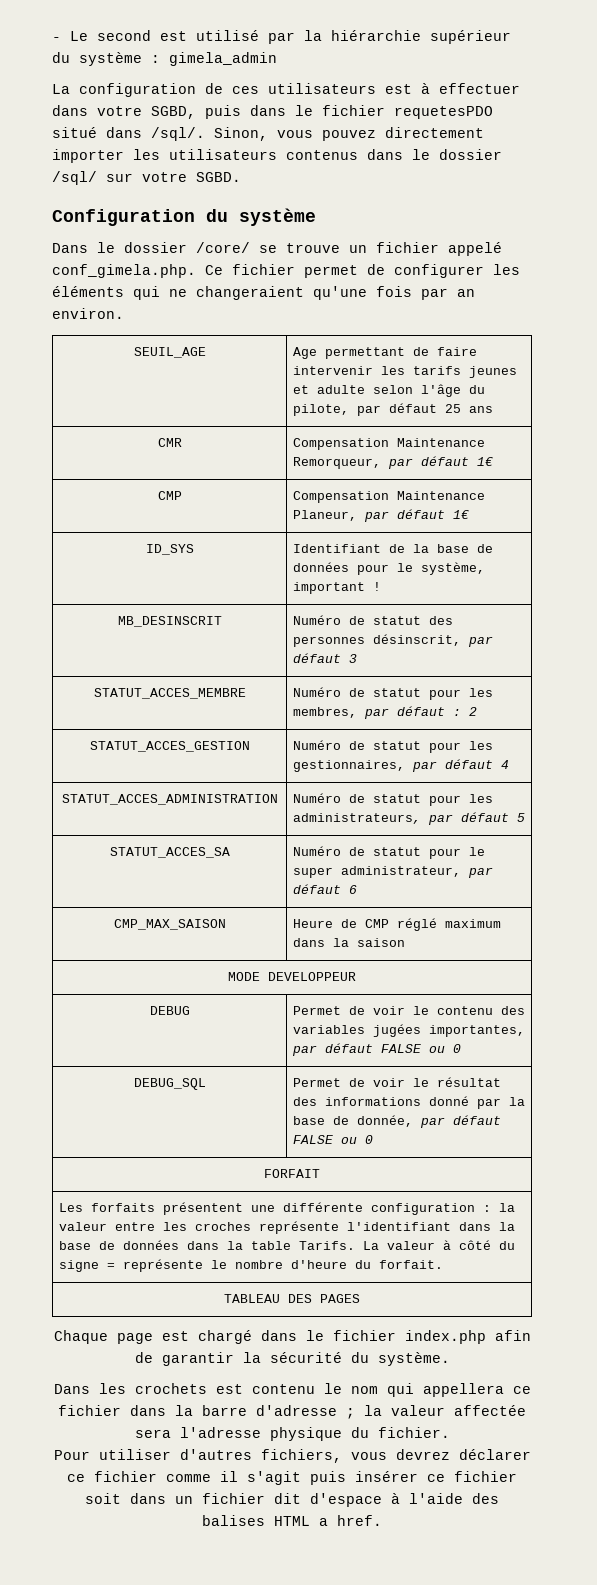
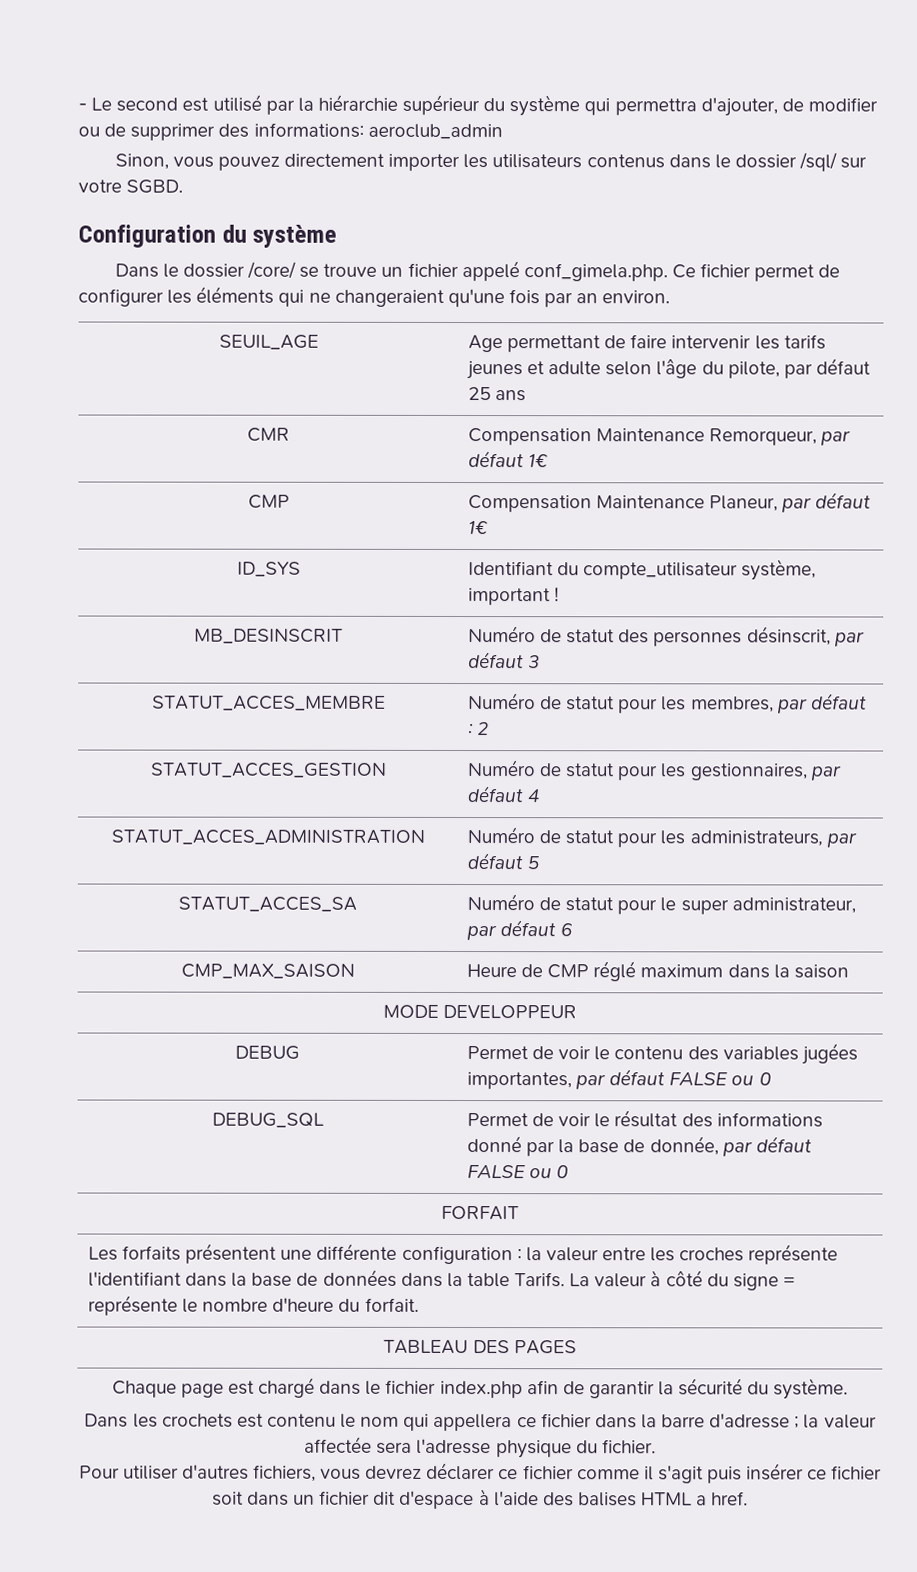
[151,52,277,66] [52,83,520,97] [52,105,493,119] [52,127,205,141] : gimela_admin // La configuration de ces utilisateurs est à effectuer dans votre SGBD, puis dans le fichier requetesPDO situé dans /sql/. -> [584,97,878,117] [78,122,503,141] qui permettra d'ajouter, de modifier ou de supprimer des informations: aeroclub_admin //
[388,544,493,553] [292,562,413,575] de la base de données pour le -> [557,562,739,580] du compte_utilisateur

